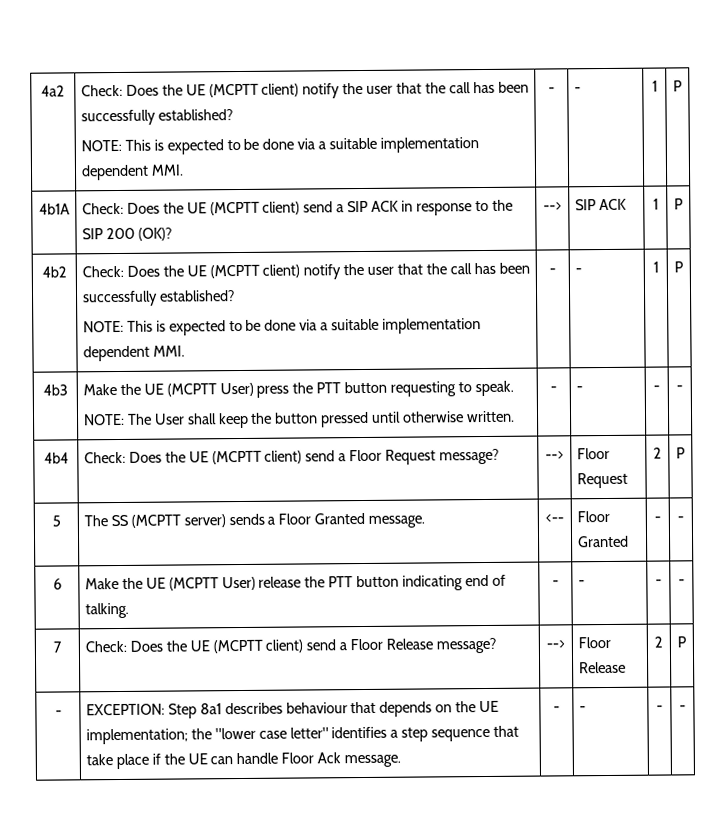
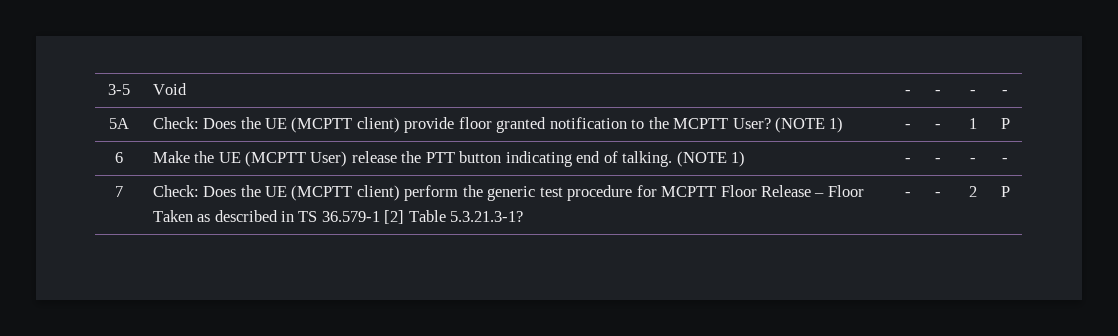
[41,85,65,97] [80,81,529,99] [80,109,233,126] [80,137,480,155] [80,164,184,181] [548,87,555,93] [573,87,581,93] [651,80,658,92] [673,80,682,92] [38,203,70,215] [81,199,513,216] [81,227,172,241] [543,202,562,211] [574,198,627,211] [652,198,659,210] [674,198,683,210] [41,266,67,278] [81,262,530,280] [81,290,235,307] [82,318,482,336] [82,345,185,362] [549,268,556,274] [574,268,582,274] [652,261,659,273] [674,261,683,273] [42,384,68,396] [82,380,514,398] [82,410,516,429] [550,386,557,392] [575,386,583,392] [653,385,660,391] [676,385,683,391] [43,452,69,464] [83,448,500,465] [545,451,564,460] [576,447,610,460] [576,472,628,489] [653,447,662,459] [676,447,685,459] [51,515,61,527] [83,512,426,528] [545,514,564,523] [576,510,610,523] [577,535,629,548] [654,516,661,522] [677,516,684,522] 4a2 | Check: Does the UE (MCPTT client) notify the user that the call has been successfully established? // NOTE: This is expected to be done via a suitable implementation dependent MMI. | - | - | 1 | P // 4b1A | Check: Does the UE (MCPTT client) send a SIP ACK in response to the SIP 200 (OK)? | --> | SIP ACK | 1 | P // 4b2 | Check: Does the UE (MCPTT client) notify the user that the call has been successfully established? // NOTE: This is expected to be done via a suitable implementation dependent MMI. | - | - | 1 | P // 4b3 | Make the UE (MCPTT User) press the PTT button requesting to speak. // NOTE: The User shall keep the button pressed until otherwise written. | - | - | - | - // 4b4 | Check: Does the UE (MCPTT client) send a Floor Request message? | --> | Floor Request | 2 | P // 5 | The SS (MCPTT server) sends a Floor Granted message. | <-- | Floor Granted | - | - -> [107,84,130,95] [152,83,187,95] [904,90,911,95] [934,90,941,95] [969,90,976,95] [1002,90,1008,95] [108,118,129,129] [152,117,844,133] [904,124,911,129] [934,124,941,129] [968,118,977,129] [1000,118,1010,129] 3-5 | Void | - | - | - | - // 5A | Check: Does the UE (MCPTT client) provide floor granted notification to the MCPTT User? (NOTE 1) | - | - | 1 | P
(129, 610) none -> [676,151,745,167] (NOTE 1)
[306,637,497,654] [546,640,565,649] [577,636,611,649] [578,661,626,674] [654,636,663,648] [677,636,686,648] [54,710,62,716] [85,700,500,719] [85,725,520,745] [85,752,402,770] [553,706,560,712] [578,706,586,712] [656,705,663,711] [679,705,686,711] send a Floor Release message? | --> | Floor Release | 2 | P // - | EXCEPTION: Step 8a1 describes behaviour that depends on the UE implementation; the "lower case letter" identifies a step sequence that take place if the UE can handle Floor Ack message. | - | - | - | - -> [404,185,864,201] [152,210,524,224] [904,192,911,197] [934,192,941,197] [968,186,977,197] [1000,186,1010,197] perform the generic test procedure for MCPTT Floor Release – Floor Taken as described in TS 36.579-1 [2] Table 5.3.21.3-1? | - | - | 2 | P

